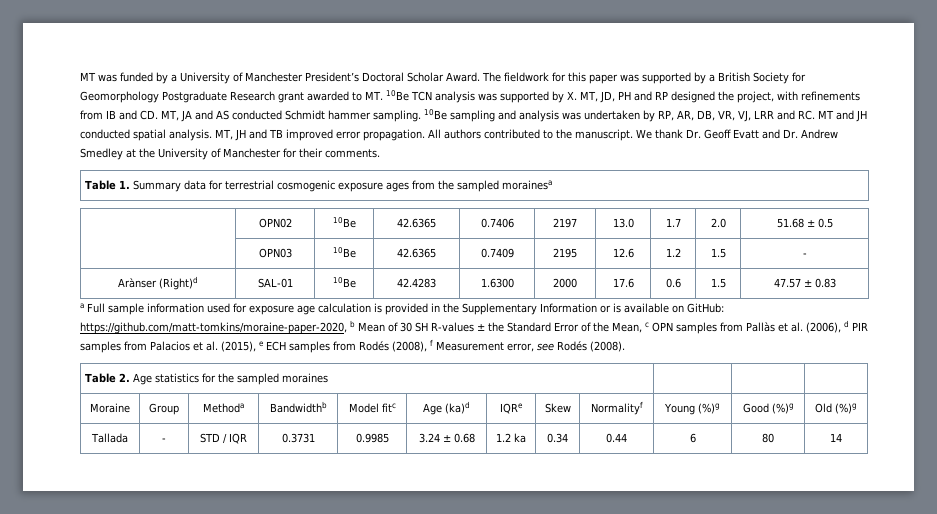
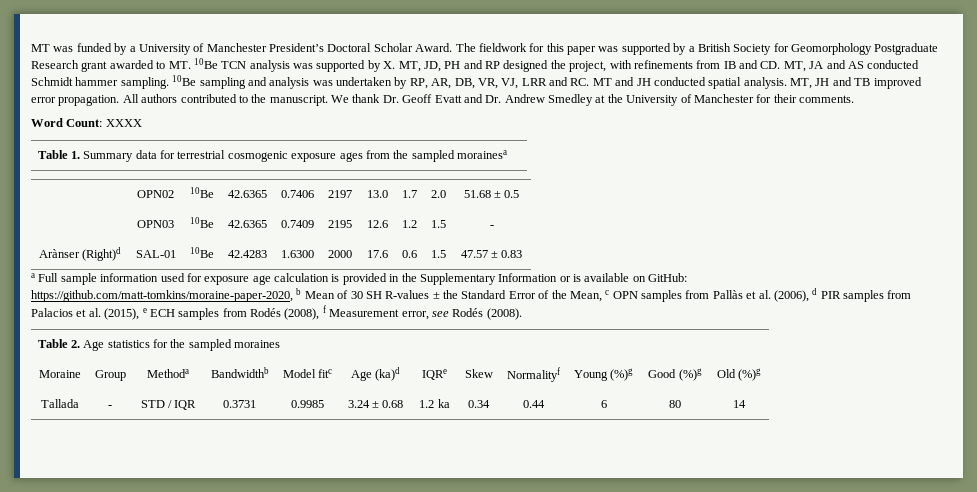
(380, 153) none -> [31,118,142,127] // Word Count: XXXX

